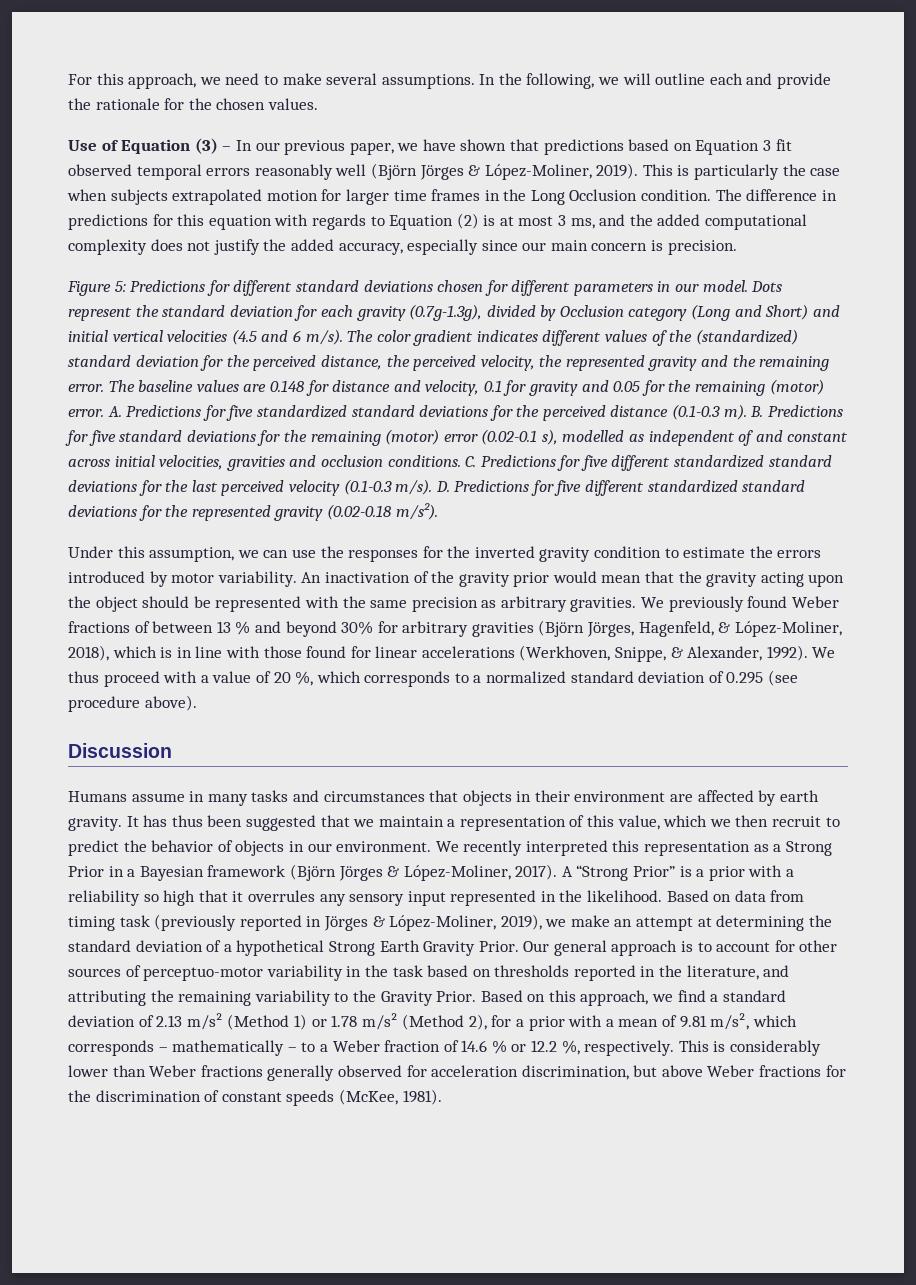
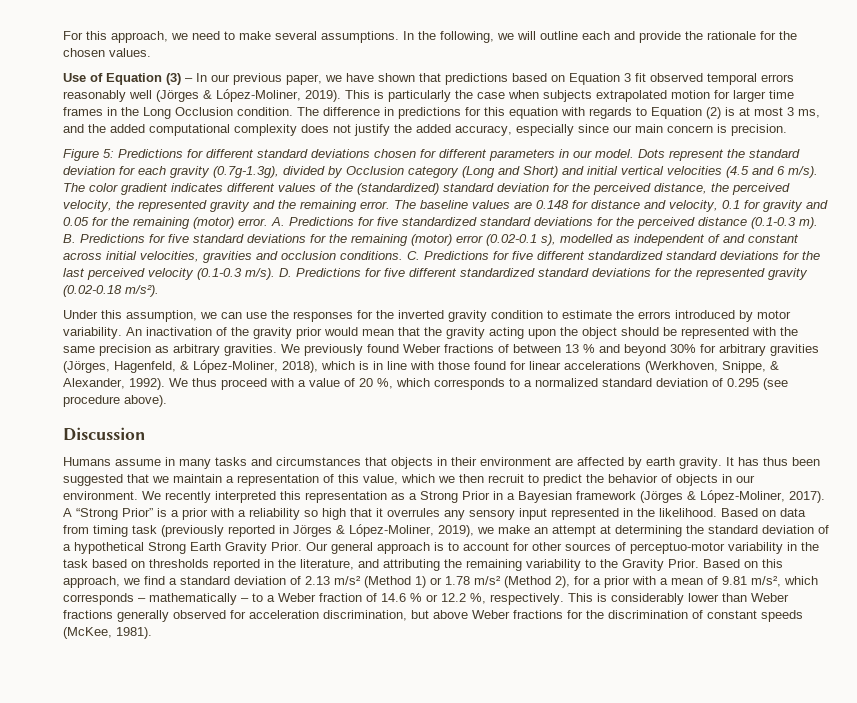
[370,163,464,180] (Björn Jörges -> [156,90,199,102] (Jörges
[538,620,635,637] (Björn Jörges, -> [63,361,110,373] (Jörges,
[289,864,383,881] (Björn Jörges -> [640,491,683,503] (Jörges

